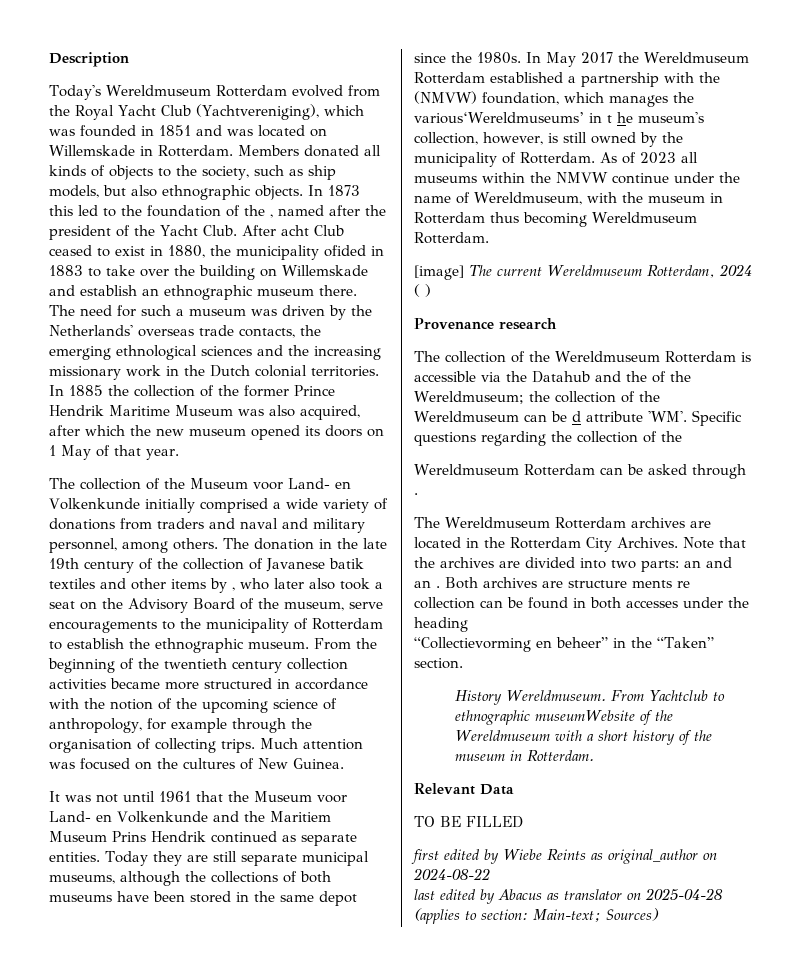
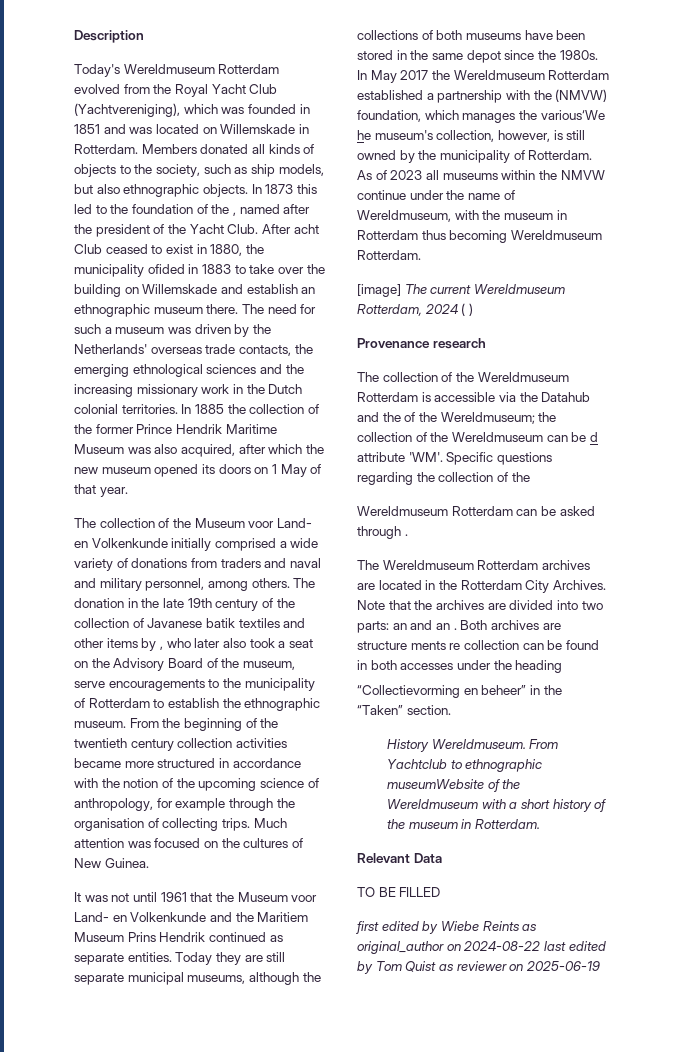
[414,112,612,124] various‘Wereldmuseums’ in t -> [540,110,605,120] various‘We
(490, 874) // -> (541, 946) none
[498,888,723,901] [414,908,659,924] Abacus as translator on 2025-04-28 (applies to section: Main-text; Sources) -> [375,961,601,972] Tom Quist as reviewer on 2025-06-19

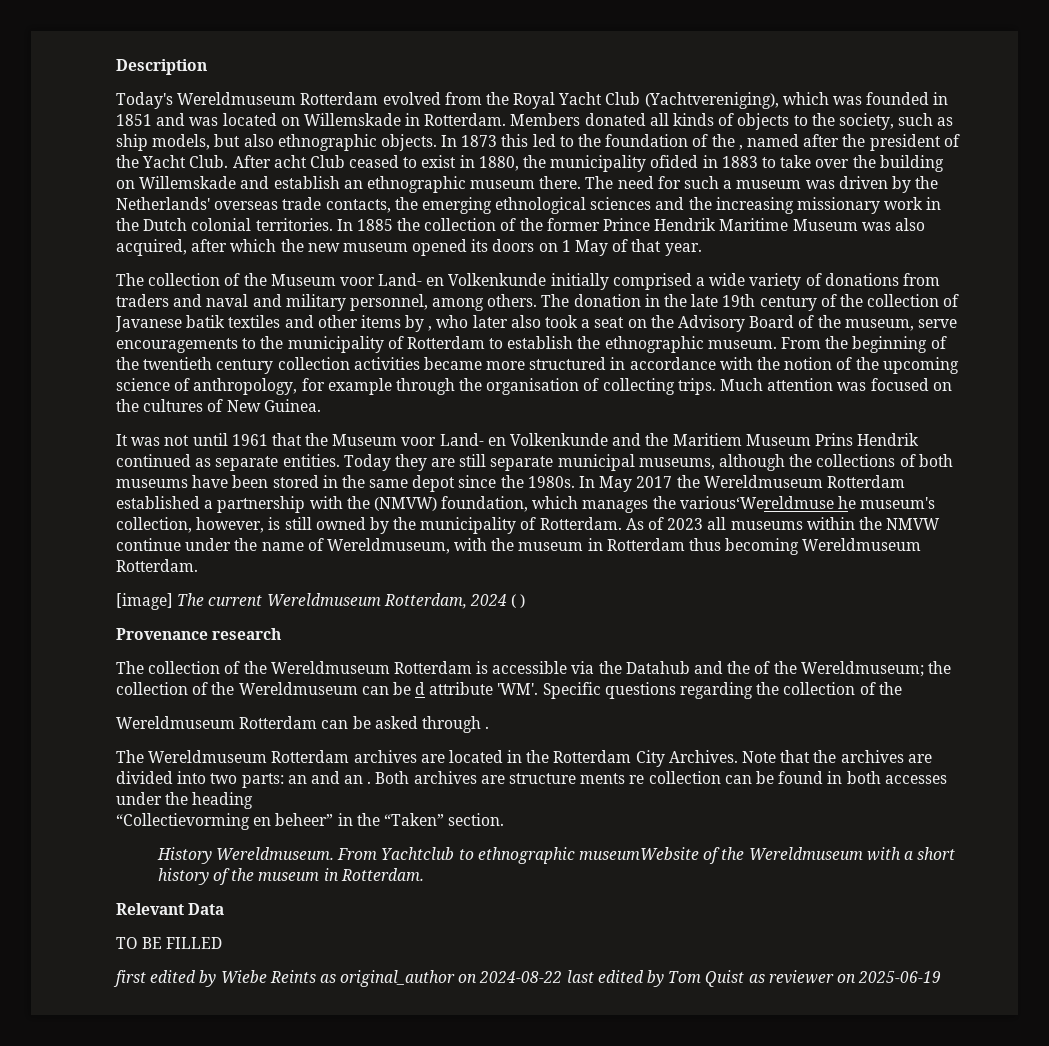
[540,110,605,120] various‘We -> [679,496,834,509] various‘Wereldmuse

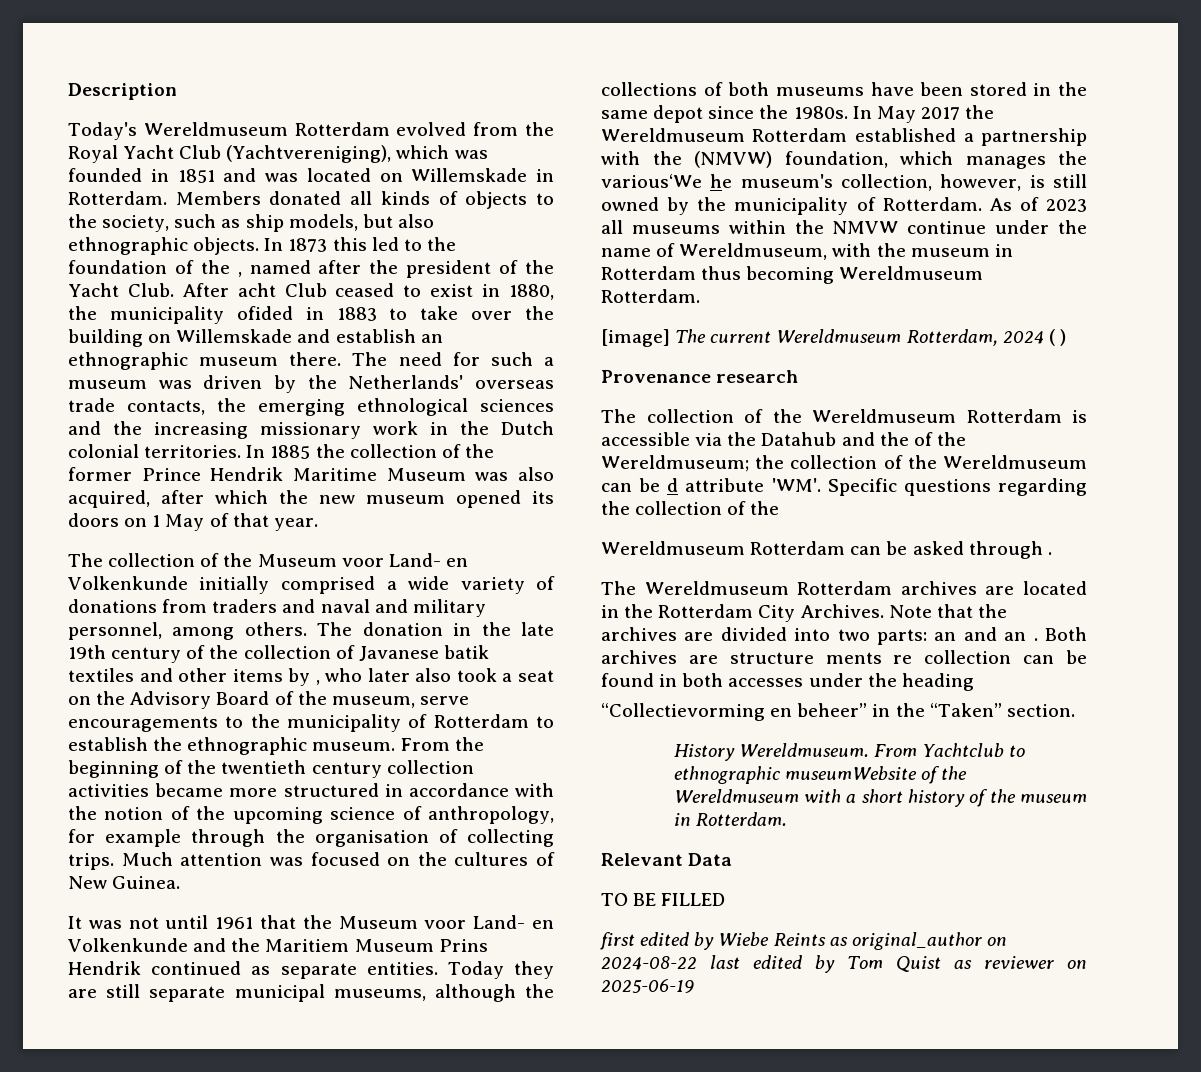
[679,496,834,509] various‘Wereldmuse -> [601,174,702,188] various‘We

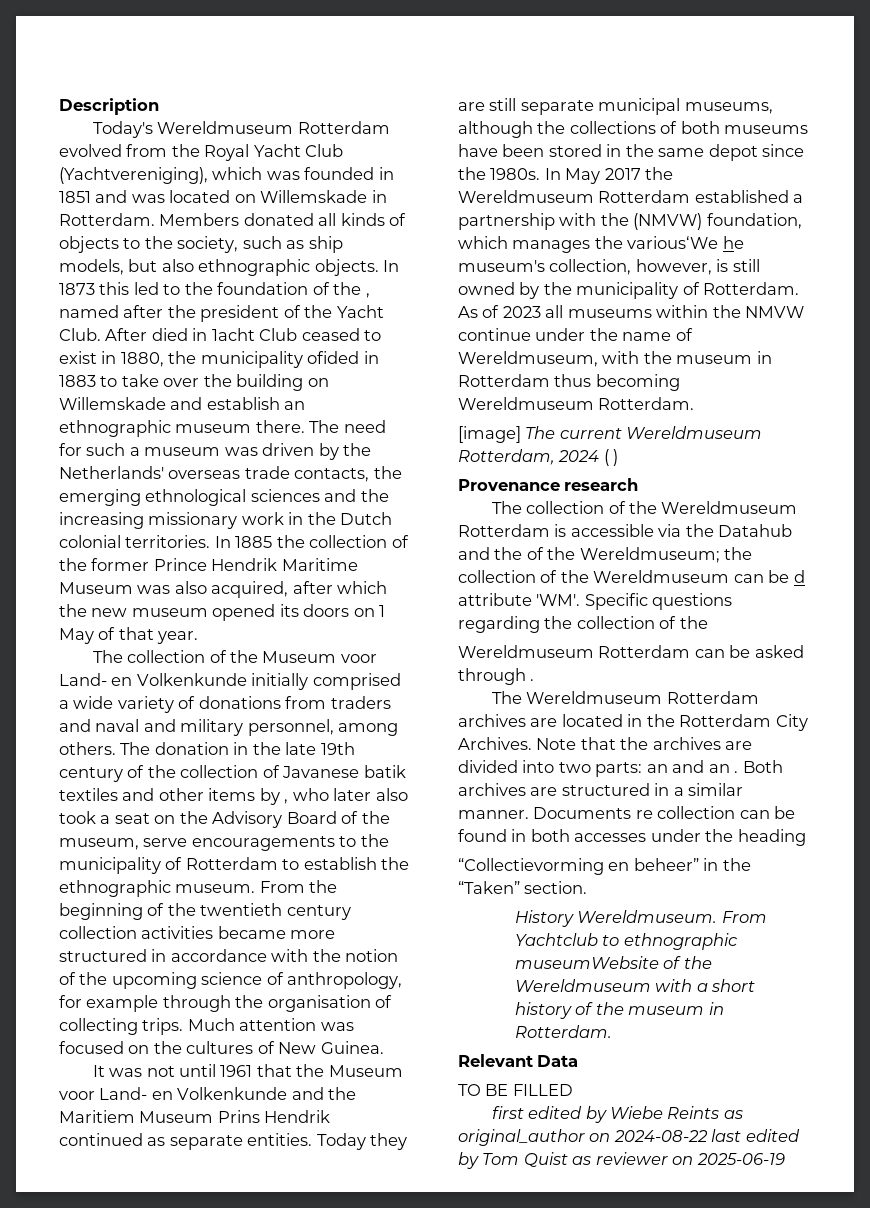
[237,283,276,297] acht -> [151,328,255,341] died in 1acht
[729,652,882,664] structure ments -> [561,783,744,796] [458,807,632,819] structured in a similar manner. Documents

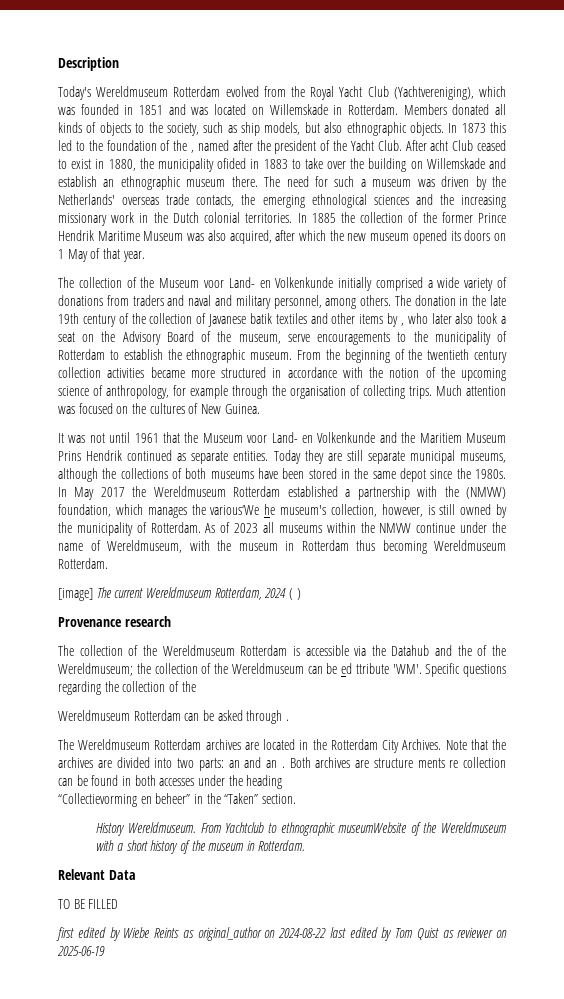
[151,328,255,341] died in 1acht -> [430,140,449,151] acht
[793,570,805,583] [458,593,532,606] d attribute -> [341,663,389,674] ed ttribute
[561,783,744,796] [458,807,632,819] structured in a similar manner. Documents -> [373,758,445,768] structure ments

